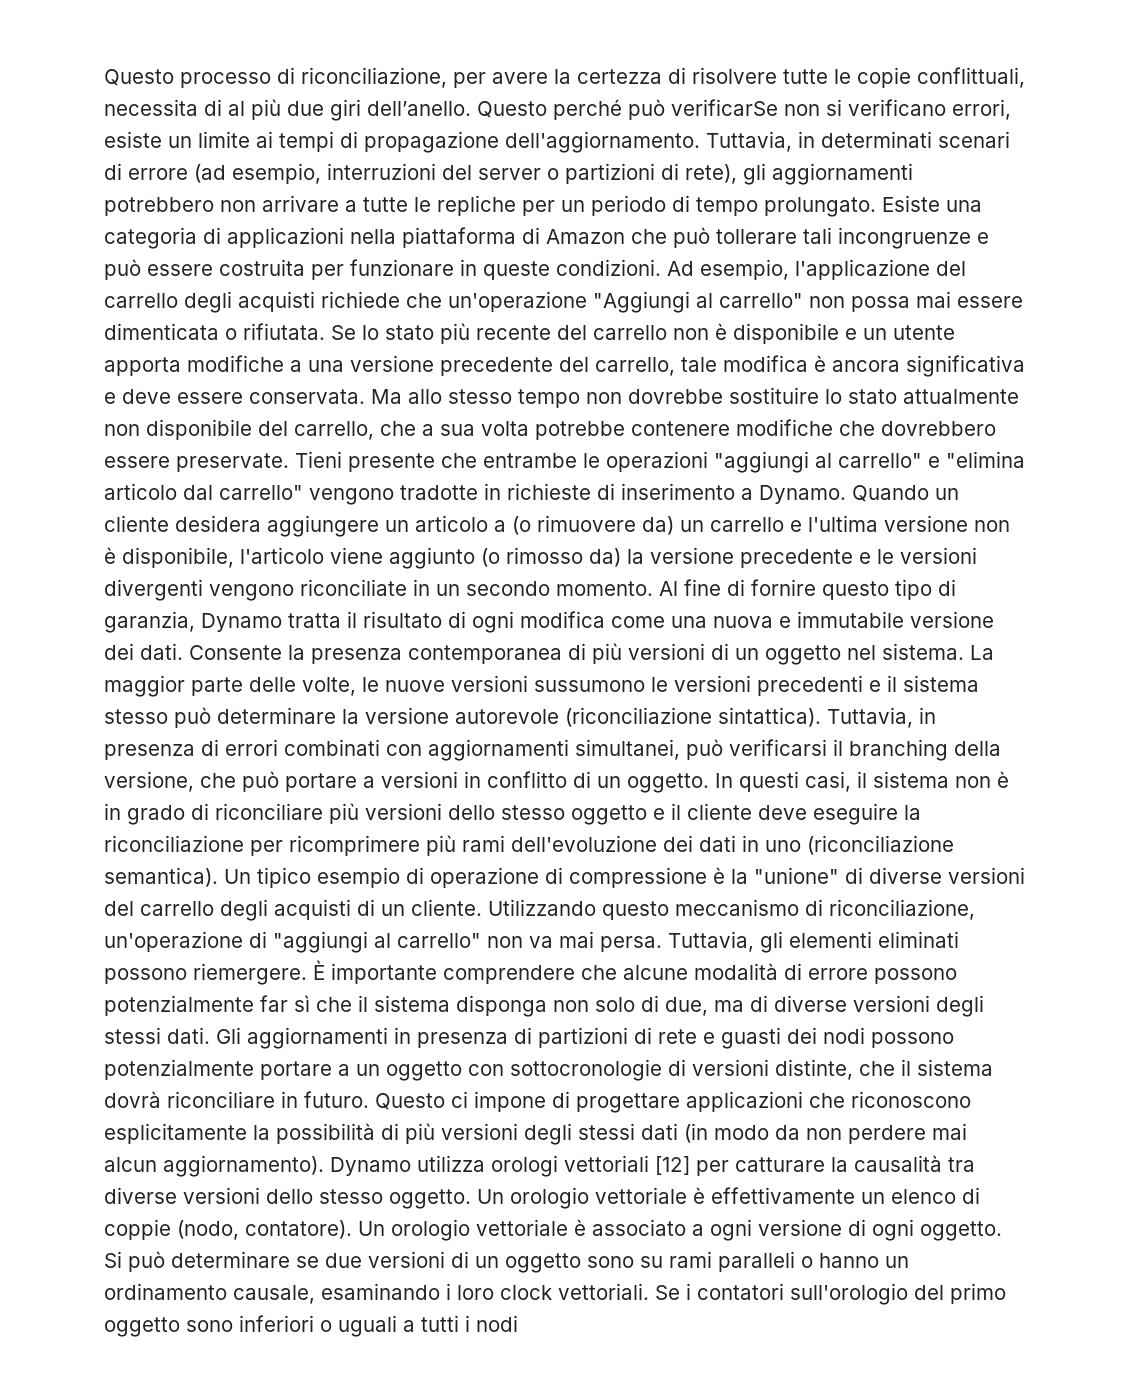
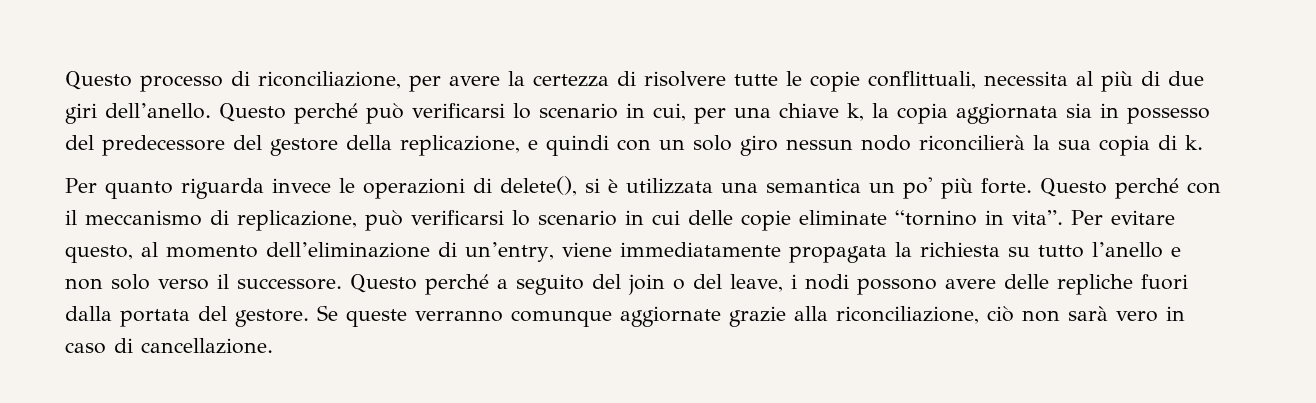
[204,99,222,116] di -> (1068, 78) none
(281, 109) none -> [1141,71,1160,86] di
[671,99,1011,120] [104,131,1010,153] [104,163,913,185] [104,195,982,217] [104,227,989,249] [104,259,966,280] [104,291,1023,313] [104,323,955,344] [104,355,1025,377] [104,387,1019,408] [104,419,996,440] [104,451,1025,473] [104,483,959,505] [104,515,1010,537] [104,547,977,569] [104,579,956,601] [104,611,994,633] [104,643,994,665] [104,675,979,697] [104,707,936,728] [104,739,1001,761] [104,771,1009,793] [104,803,921,825] [104,835,954,856] [104,867,1025,888] [104,899,975,921] [104,931,959,953] [104,960,957,985] [104,995,984,1017] [104,1027,954,1049] [104,1059,993,1081] [104,1091,971,1113] [104,1123,967,1145] [104,1155,975,1177] [104,1187,980,1209] [104,1219,1002,1241] [104,1251,909,1273] [104,1283,1006,1305] [104,1315,518,1337] verificarSe non si verificano errori, esiste un limite ai tempi di propagazione dell'aggiornamento. Tuttavia, in determinati scenari di errore (ad esempio, interruzioni del server o partizioni di rete), gli aggiornamenti potrebbero non arrivare a tutte le repliche per un periodo di tempo prolungato. Esiste una categoria di applicazioni nella piattaforma di Amazon che può tollerare tali incongruenze e può essere costruita per funzionare in queste condizioni. Ad esempio, l'applicazione del carrello degli acquisti richiede che un'operazione "Aggiungi al carrello" non possa mai essere dimenticata o rifiutata. Se lo stato più recente del carrello non è disponibile e un utente apporta modifiche a una versione precedente del carrello, tale modifica è ancora significativa e deve essere conservata. Ma allo stesso tempo non dovrebbe sostituire lo stato attualmente non disponibile del carrello, che a sua volta potrebbe contenere modifiche che dovrebbero essere preservate. Tieni presente che entrambe le operazioni "aggiungi al carrello" e "elimina articolo dal carrello" vengono tradotte in richieste di inserimento a Dynamo. Quando un cliente desidera aggiungere un articolo a (o rimuovere da) un carrello e l'ultima versione non è disponibile, l'articolo viene aggiunto (o rimosso da) la versione precedente e le versioni divergenti vengono riconciliate in un secondo momento. Al fine di fornire questo tipo di garanzia, Dynamo tratta il risultato di ogni modifica come una nuova e immutabile versione dei dati. Consente la presenza contemporanea di più versioni di un oggetto nel sistema. La maggior parte delle volte, le nuove versioni sussumono le versioni precedenti e il sistema stesso può determinare la versione autorevole (riconciliazione sintattica). Tuttavia, in presenza di errori combinati con aggiornamenti simultanei, può verificarsi il branching della versione, che può portare a versioni in conflitto di un oggetto. In questi casi, il sistema non è in grado di riconciliare più versioni dello stesso oggetto e il cliente deve eseguire la riconciliazione per ricomprimere più rami dell'evoluzione dei dati in uno (riconciliazione semantica). Un tipico esempio di operazione di compressione è la "unione" di diverse versioni del carrello degli acquisti di un cliente. Utilizzando questo meccanismo di riconciliazione, un'operazione di "aggiungi al carrello" non va mai persa. Tuttavia, gli elementi eliminati possono riemergere. È importante comprendere che alcune modalità di errore possono potenzialmente far sì che il sistema disponga non solo di due, ma di diverse versioni degli stessi dati. Gli aggiornamenti in presenza di partizioni di rete e guasti dei nodi possono potenzialmente portare a un oggetto con sottocronologie di versioni distinte, che il sistema dovrà riconciliare in futuro. Questo ci impone di progettare applicazioni che riconoscono esplicitamente la possibilità di più versioni degli stessi dati (in modo da non perdere mai alcun aggiornamento). Dynamo utilizza orologi vettoriali [12] per catturare la causalità tra diverse versioni dello stesso oggetto. Un orologio vettoriale è effettivamente un elenco di coppie (nodo, contatore). Un orologio vettoriale è associato a ogni versione di ogni oggetto. Si può determinare se due versioni di un oggetto sono su rami paralleli o hanno un ordinamento causale, esaminando i loro clock vettoriali. Se i contatori sull'orologio del primo oggetto sono inferiori o uguali a tutti i nodi -> [412,103,1210,124] [65,135,1203,156] [65,176,1221,199] [65,210,1175,231] [65,242,1181,263] [65,274,1188,295] [65,305,1185,327] [65,338,273,354] verificarsi lo scenario in cui, per una chiave k, la copia aggiornata sia in possesso del predecessore del gestore della replicazione, e quindi con un solo giro nessun nodo riconcilierà la sua copia di k. // Per quanto riguarda invece le operazioni di delete(), si è utilizzata una semantica un po' più forte. Questo perché con il meccanismo di replicazione, può verificarsi lo scenario in cui delle copie eliminate “tornino in vita”. Per evitare questo, al momento dell’eliminazione di un’entry, viene immediatamente propagata la richiesta su tutto l’anello e non solo verso il successore. Questo perché a seguito del join o del leave, i nodi possono avere delle repliche fuori dalla portata del gestore. Se queste verranno comunque aggiornate grazie alla riconciliazione, ciò non sarà vero in caso di cancellazione.

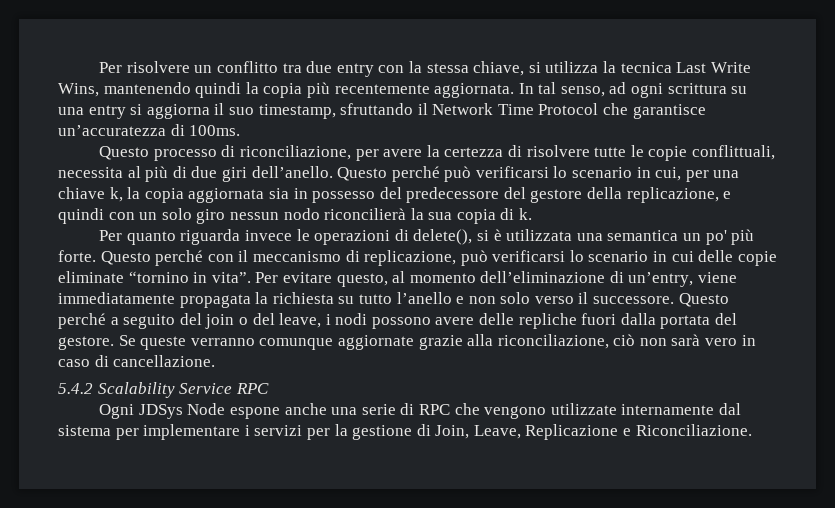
(65, 80) none -> [99,61,751,77] [58,82,748,98] [58,103,706,119] [58,124,241,136] Per risolvere un conflitto tra due entry con la stessa chiave, si utilizza la tecnica Last Write Wins, mantenendo quindi la copia più recentemente aggiornata. In tal senso, ad ogni scrittura su una entry si aggiorna il suo timestamp, sfruttando il Network Time Protocol che garantisce un’accuratezza di 100ms. //
(273, 346) none -> [58,382,269,398] [99,403,741,419] [58,424,752,440] // 5.4.2 Scalability Service RPC // Ogni JDSys Node espone anche una serie di RPC che vengono utilizzate internamente dal sistema per implementare i servizi per la gestione di Join, Leave, Replicazione e Riconciliazione.

